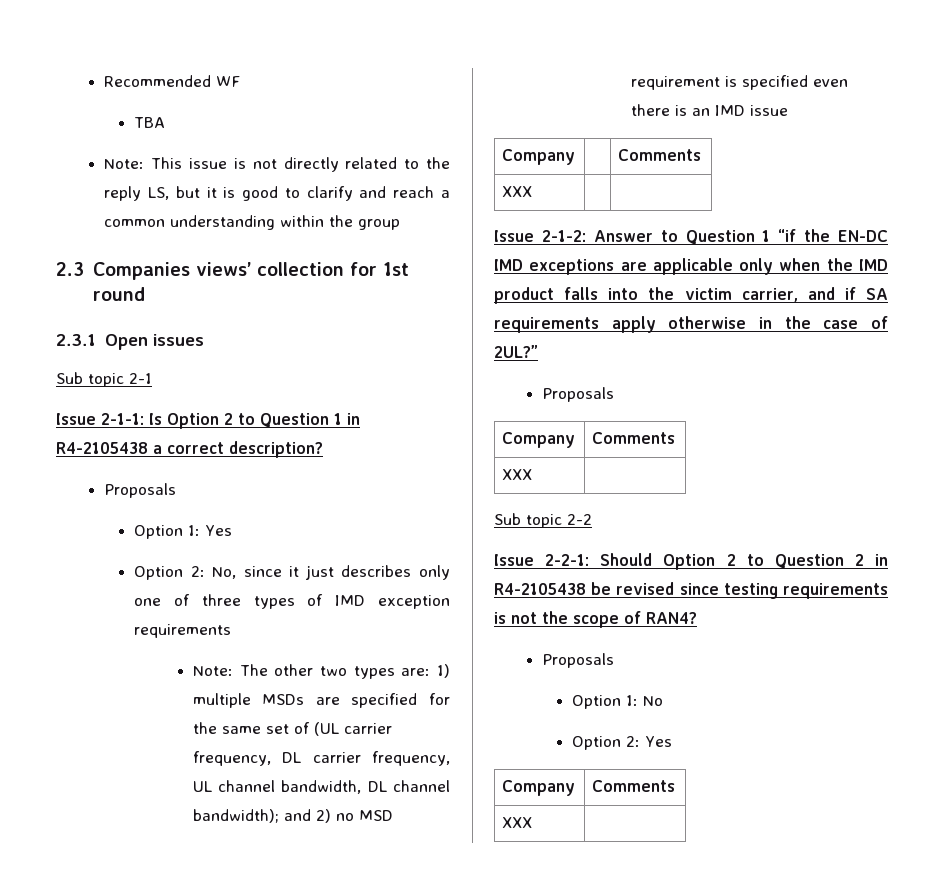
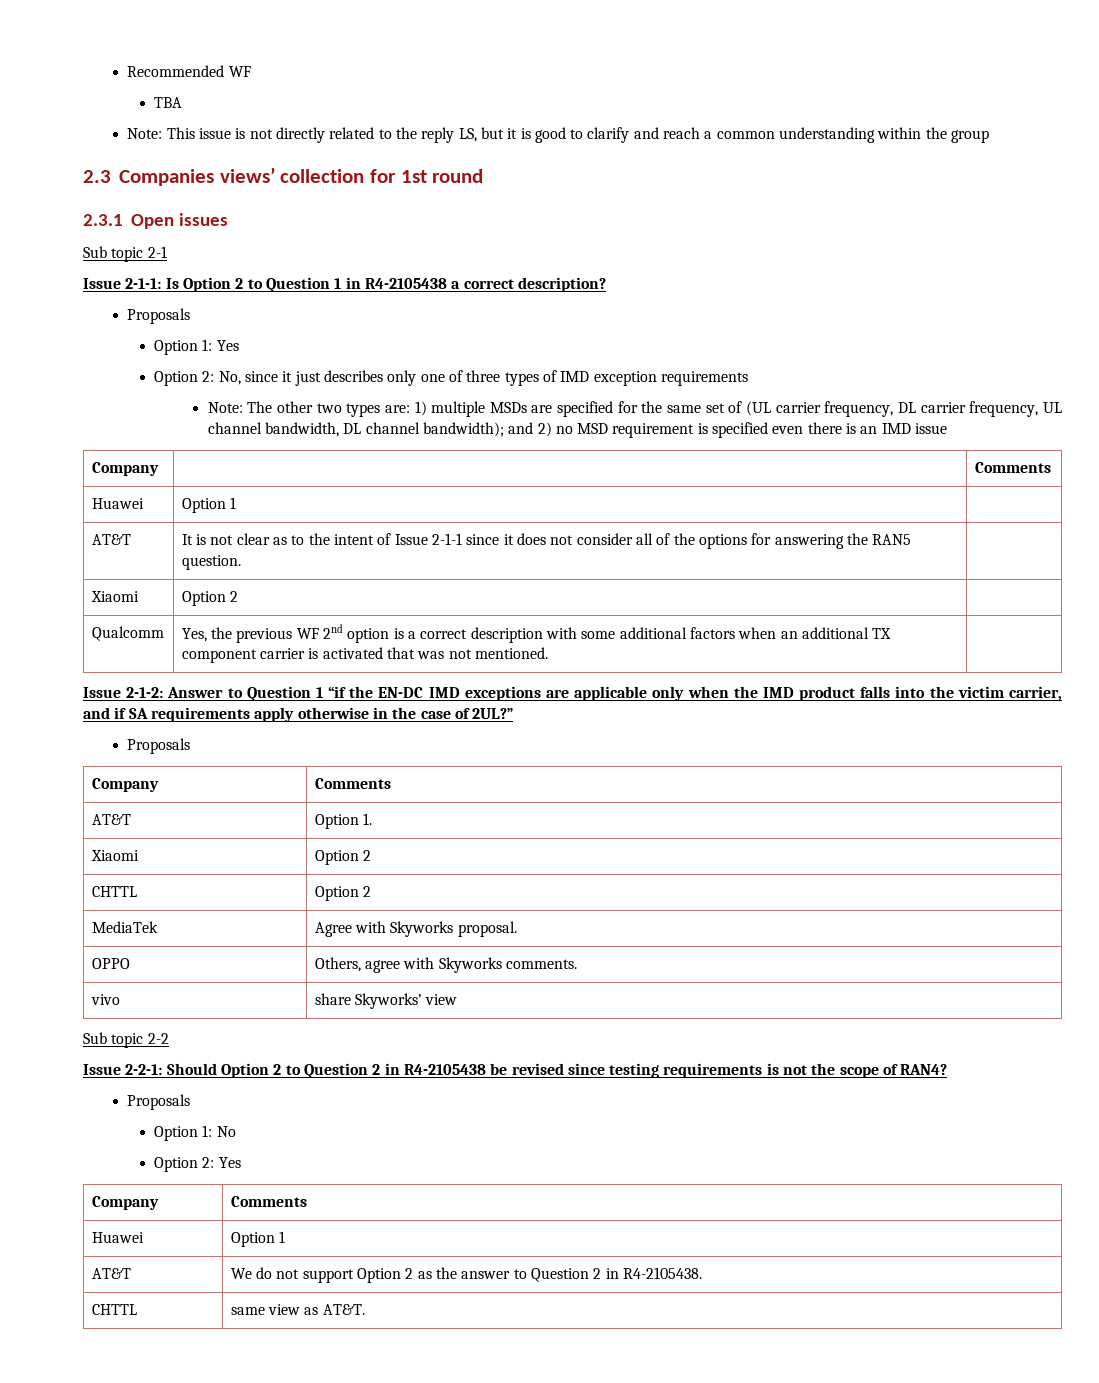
[502,186,533,197] XXX | -> [91,498,144,509] [181,497,237,513] [91,534,131,545] [181,533,912,549] [181,555,241,570] [90,591,139,602] [181,591,239,606] [91,626,164,641] [181,624,892,643] [181,647,549,663] Huawei | Option 1 | // AT&T | It is not clear as to the intent of Issue 2-1-1 since it does not consider all of the options for answering the RAN5 question. | // Xiaomi | Option 2 | // Qualcomm | Yes, the previous WF 2nd option is a correct description with some additional factors when an additional TX component carrier is activated that was not mentioned.
[502,469,533,480] XXX | -> [91,814,131,825] [314,813,373,829] [90,850,139,861] [314,850,372,865] [91,886,137,897] [314,886,372,901] [91,921,158,933] [314,921,517,937] [91,958,130,969] [314,957,578,973] [90,994,120,1005] [314,993,458,1009] AT&T | Option 1. // Xiaomi | Option 2 // CHTTL | Option 2 // MediaTek | Agree with Skyworks proposal. // OPPO | Others, agree with Skyworks comments. // vivo | share Skyworks’ view
[502,817,533,828] XXX | -> [91,1232,144,1243] [230,1231,286,1247] [91,1268,131,1279] [230,1267,702,1283] [91,1304,137,1315] [230,1304,365,1315] Huawei | Option 1 // AT&T | We do not support Option 2 as the answer to Question 2 in R4-2105438. // CHTTL | same view as AT&T.

